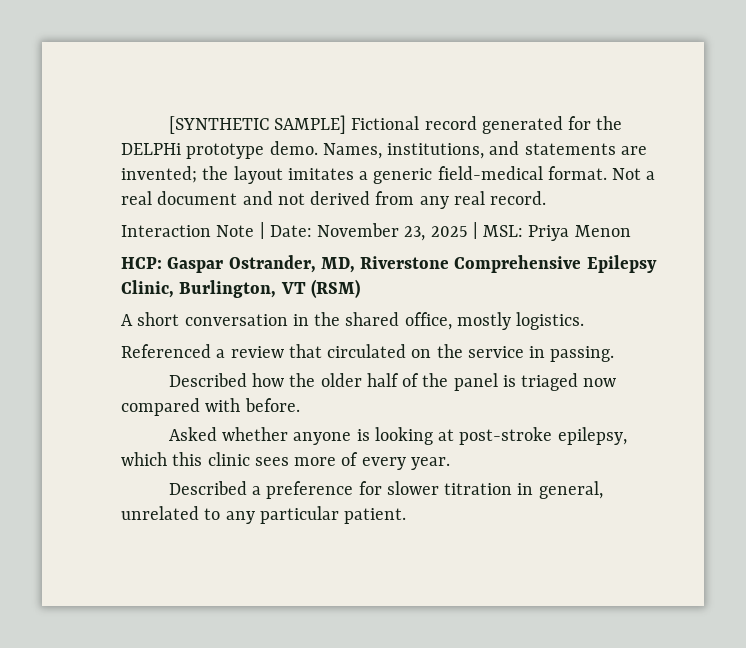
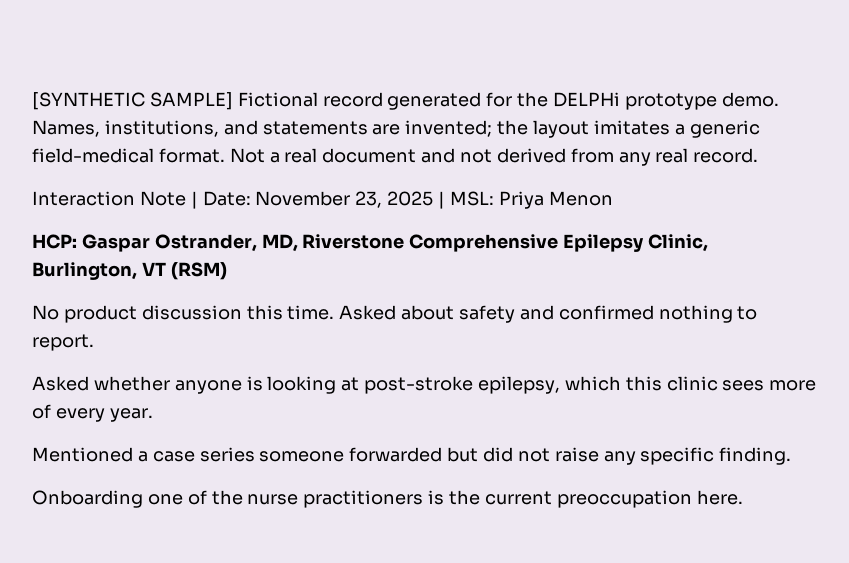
[121,312,585,330] [121,344,615,362] [168,373,617,391] [121,398,300,416] A short conversation in the shared office, mostly logistics. // Referenced a review that circulated on the service in passing. // Described how the older half of the panel is triaged now compared with before. -> [32,305,758,323] [32,334,94,351] No product discussion this time. Asked about safety and confirmed nothing to report.
[168,481,603,499] [121,506,407,524] Described a preference for slower titration in general, unrelated to any particular patient. -> [32,447,792,465] [32,490,743,508] Mentioned a case series someone forwarded but did not raise any specific finding. // Onboarding one of the nurse practitioners is the current preoccupation here.

